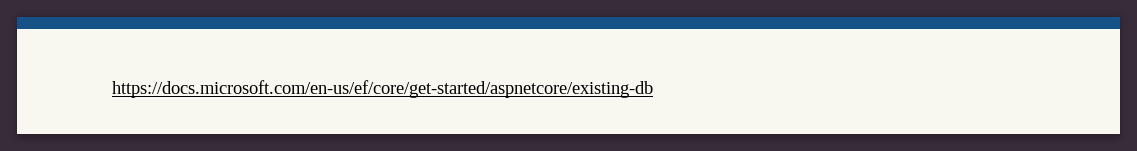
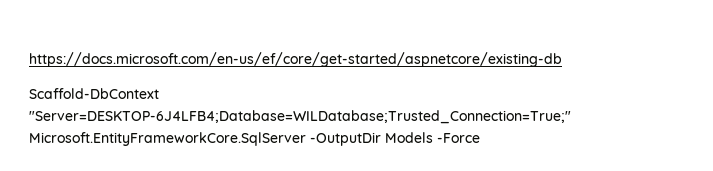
(653, 89) none -> [29,88,159,99] [29,110,571,124] [29,132,480,146] // Scaffold-DbContext "Server=DESKTOP-6J4LFB4;Database=WILDatabase;Trusted_Connection=True;" Microsoft.EntityFrameworkCore.SqlServer -OutputDir Models -Force

